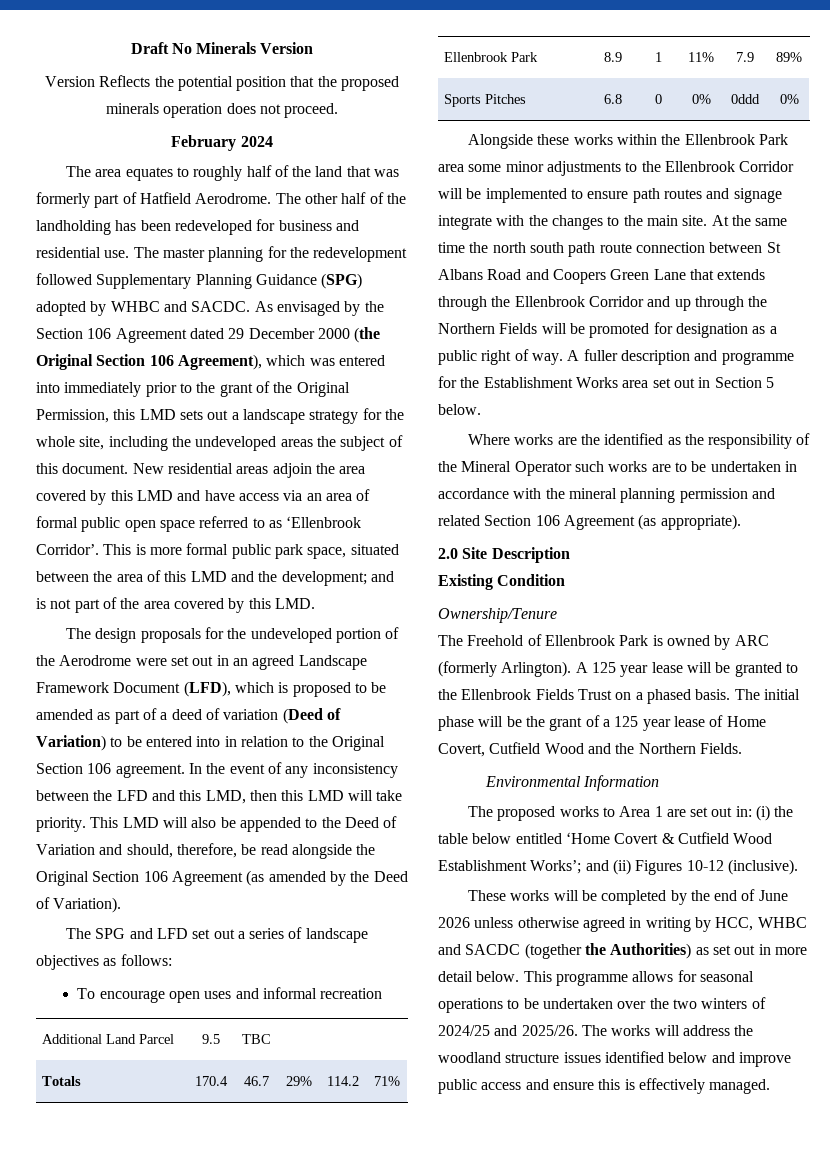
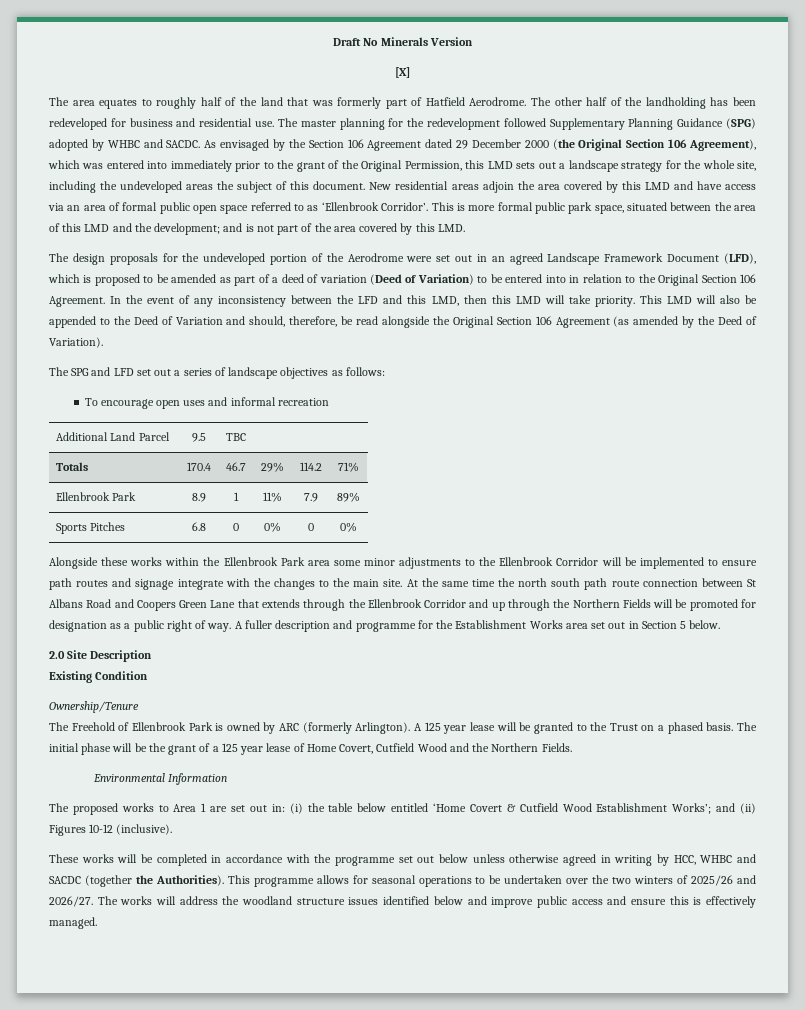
[44,75,400,91] [105,103,339,118] [171,135,273,151] Version Reflects the potential position that the proposed minerals operation does not proceed. // February 2024 -> [395,67,410,78] [X]
[115,764,185,778] agreement. -> [49,296,105,307] Agreement.
[731,94,760,104] 0ddd -> [307,523,314,531] 0
[467,433,811,449] [438,461,797,476] [438,488,775,503] [438,514,741,530] // Where works are the identified as the responsibility of the Mineral Operator such works are to be undertaken in accordance with the mineral planning permission and related Section 106 Agreement (as appropriate). -> (721, 624) none
[461,689,574,700] Ellenbrook Fields -> (608, 726) none
[670,889,788,905] [438,917,470,928] by the end of June 2026 -> [211,854,469,866] in accordance with the programme set out below
[610,943,807,959] [438,971,520,982] Authorities) as set out in more detail below. -> [155,875,224,886] Authorities).
[438,1025,578,1036] 2024/25 and 2025/26. -> [691,875,756,886] [49,896,93,907] 2025/26 and 2026/27.

